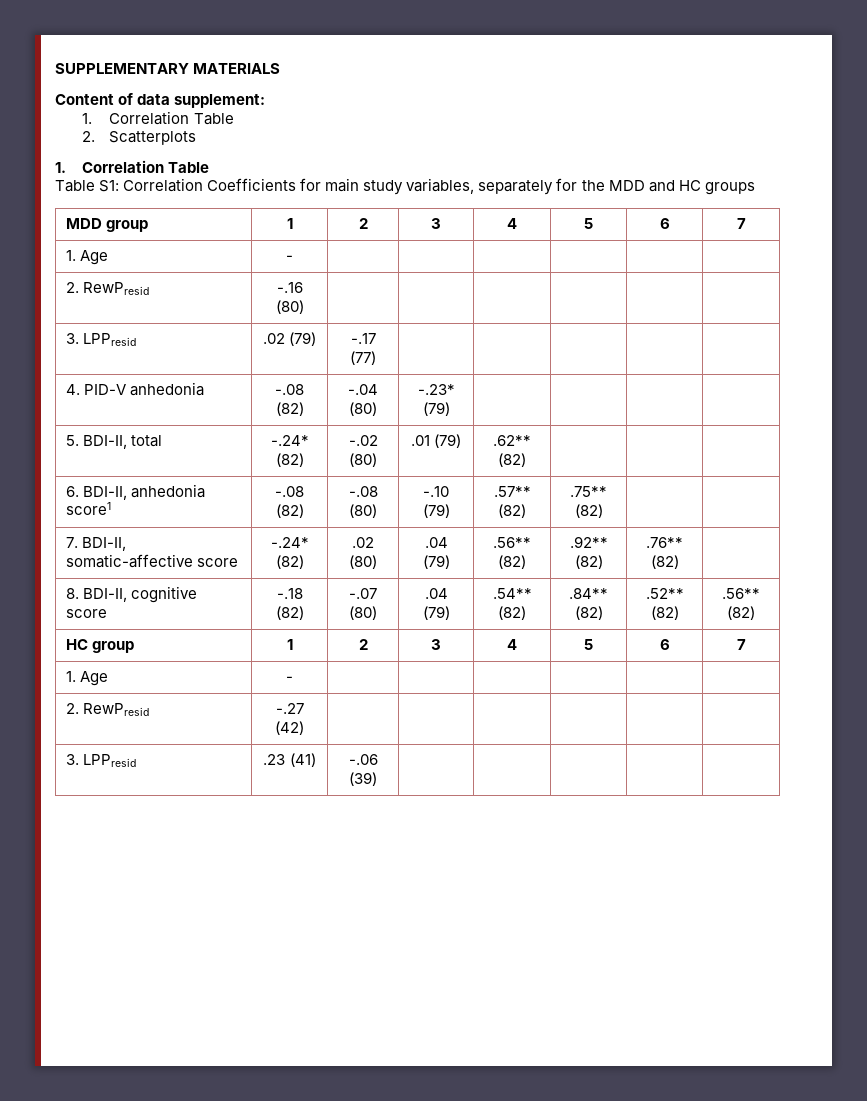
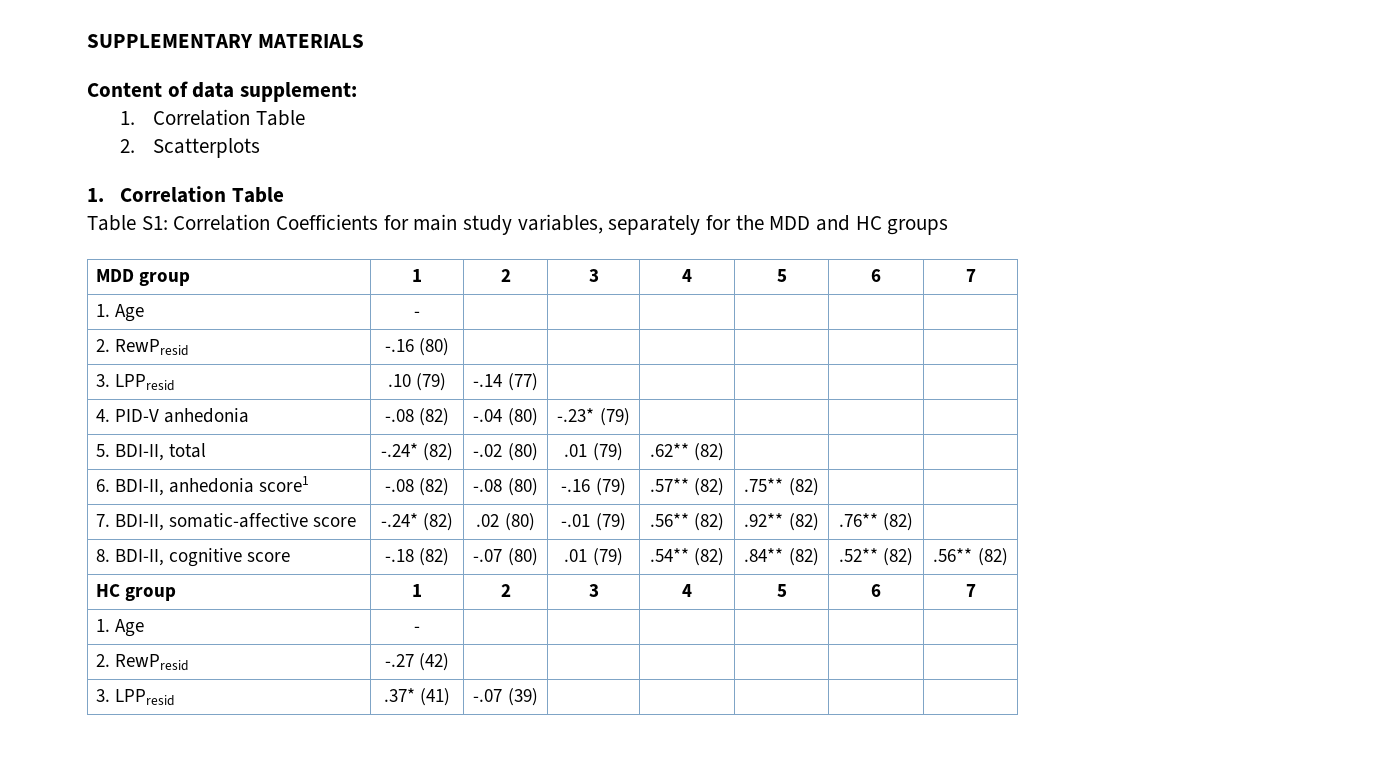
[262,332,317,346] [350,333,376,344] .02 (79) | -.17 -> [387,373,447,391] [473,374,503,387] .10 (79) | -.14
[423,486,449,497] -.10 -> [561,479,591,492] -.16
[424,537,448,548] .04 -> [561,514,591,527] -.01
[424,588,448,599] .04 -> [564,549,588,562] .01
[263,754,286,765] .23 -> [383,688,415,702] .37*
[348,754,378,765] -.06 -> [473,689,503,702] -.07

